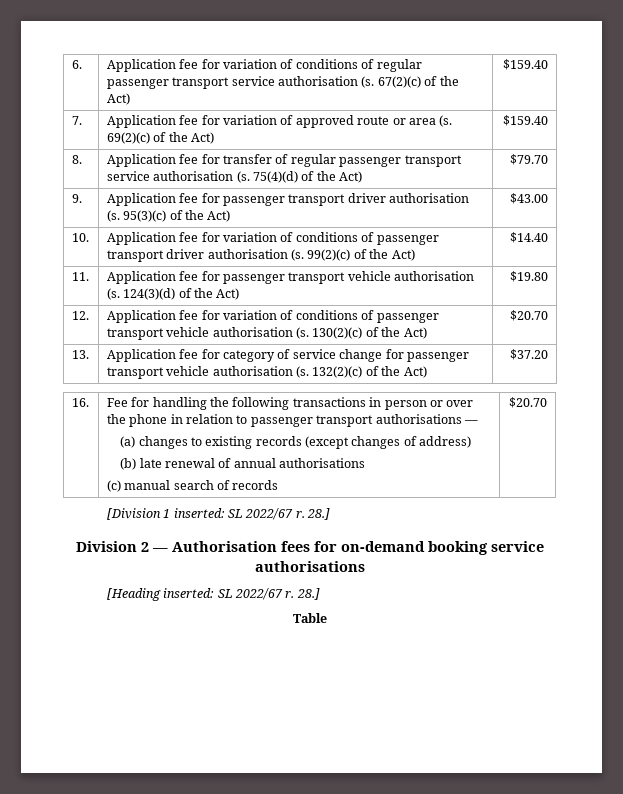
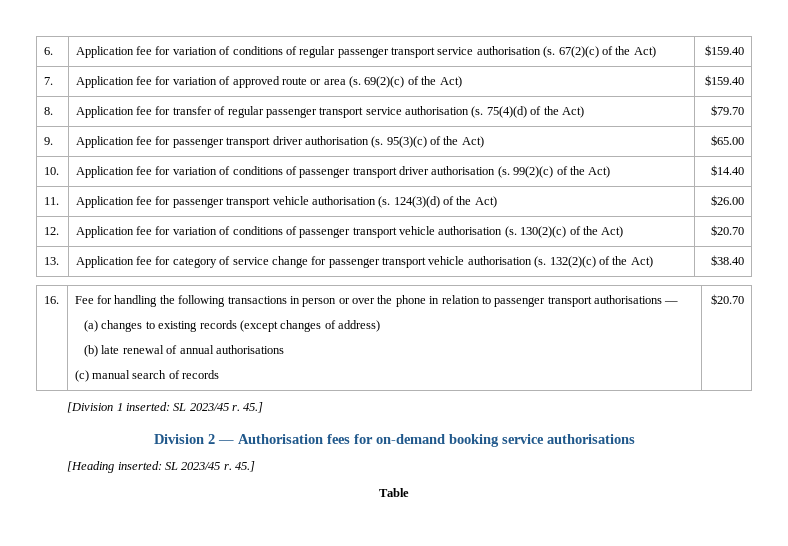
[510,193,549,204] $43.00 -> [711,135,745,146] $65.00
[510,271,549,282] $19.80 -> [711,195,745,206] $26.00
[510,349,549,360] $37.20 -> [711,255,745,266] $38.40
[245,508,331,520] 2022/67 r. 28.] -> [189,402,264,413] 2023/45 r. 45.]
[235,588,320,600] 2022/67 r. 28.] -> [181,461,256,472] 2023/45 r. 45.]

